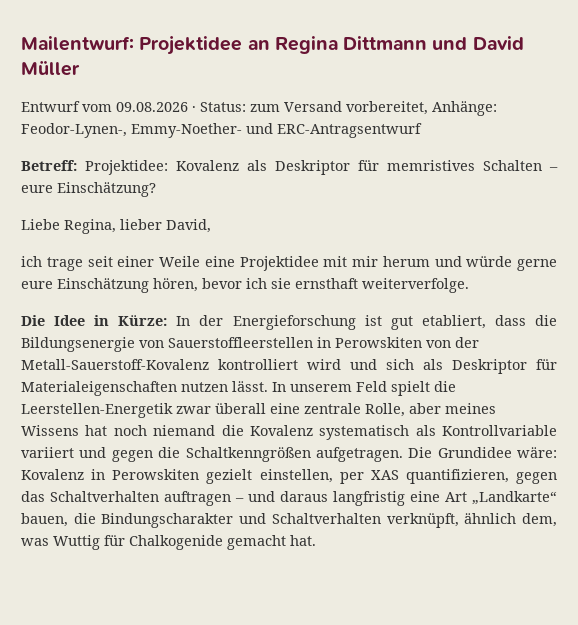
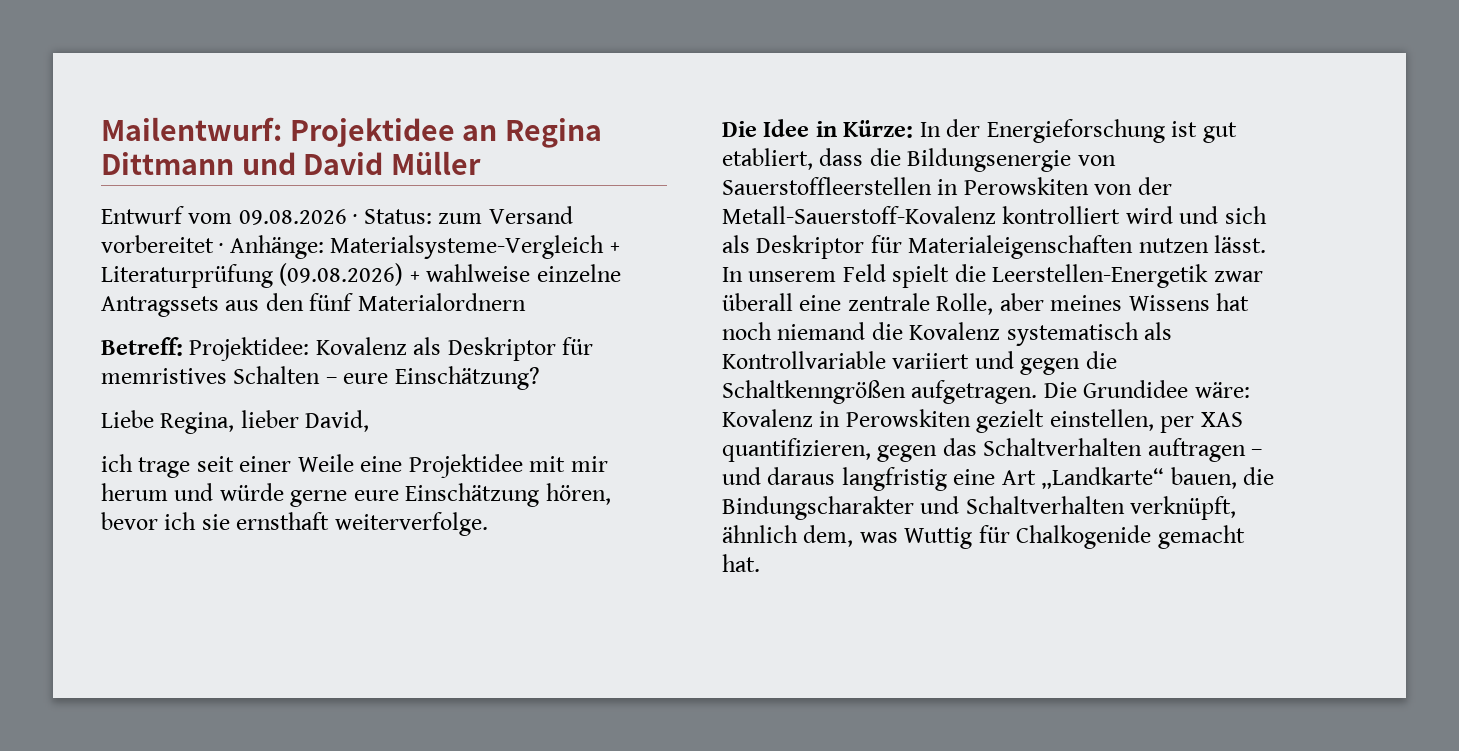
[346,101,497,116] [21,123,422,138] vorbereitet, Anhänge: Feodor-Lynen-, Emmy-Noether- und ERC-Antragsentwurf -> [101,235,620,259] [101,263,621,288] [101,293,526,317] vorbereitet · Anhänge: Materialsysteme-Vergleich + Literaturprüfung (09.08.2026) + wahlweise einzelne Antragssets aus den fünf Materialordnern

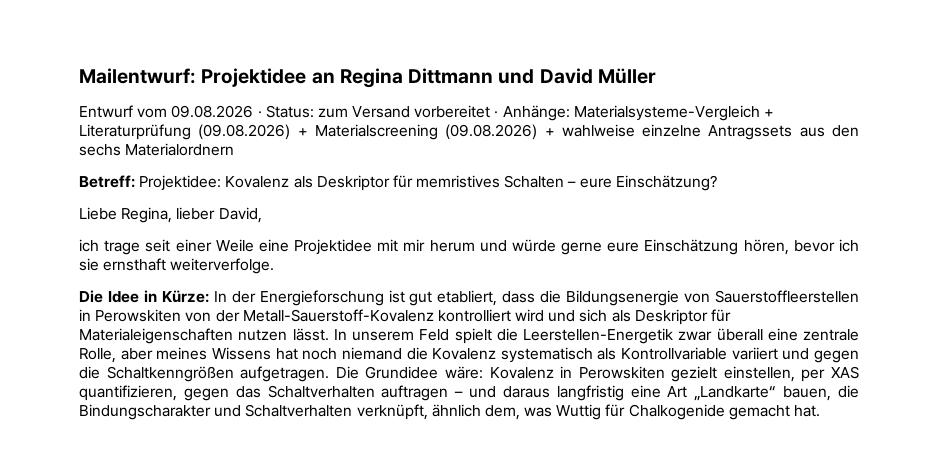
(420, 276) none -> [314,124,555,140] Materialscreening (09.08.2026) +
[309,293,354,311] fünf -> [79,144,121,156] sechs

